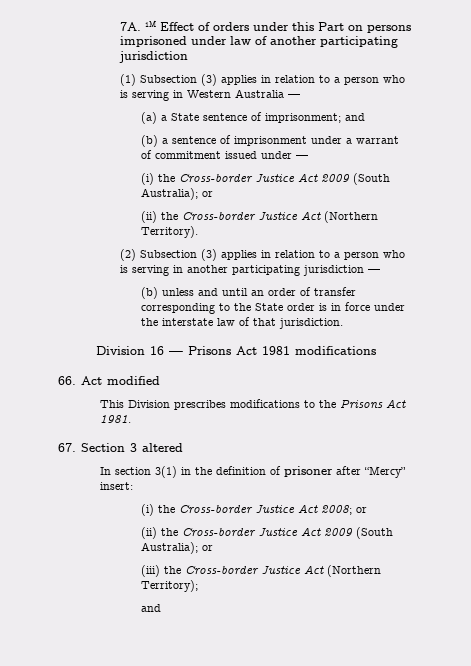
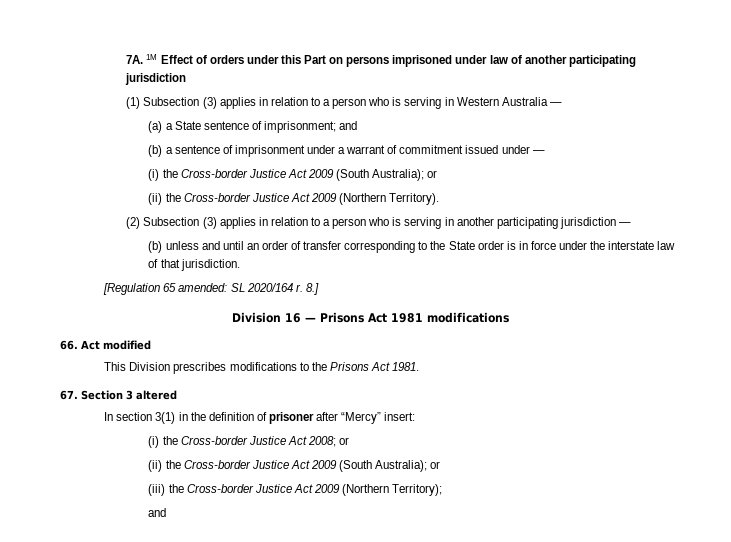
(322, 215) none -> [310,193,337,202] 2009
(344, 323) none -> [103,283,319,295] // [Regulation 65 amended: SL 2020/164 r. 8.]
(325, 569) none -> [313,484,340,493] 2009

